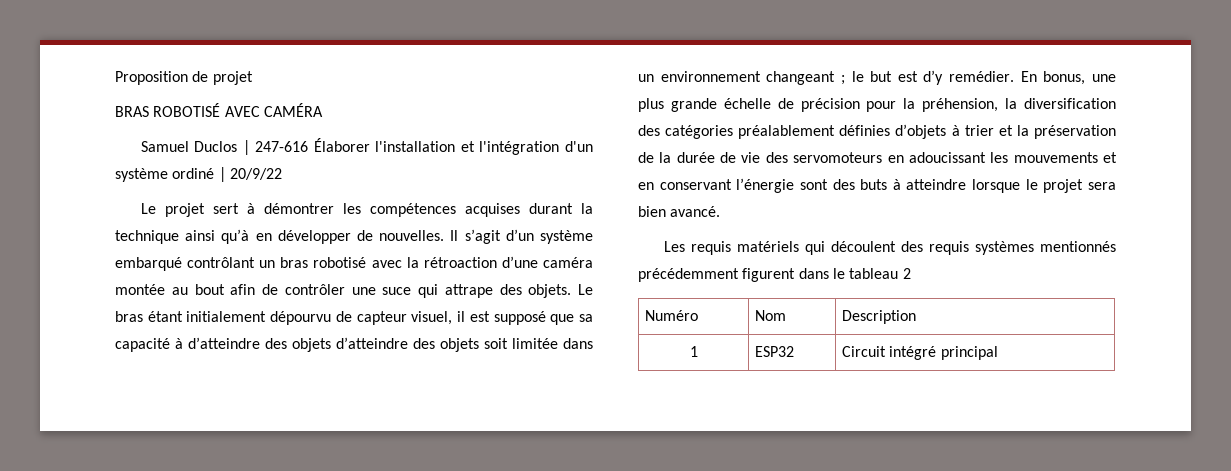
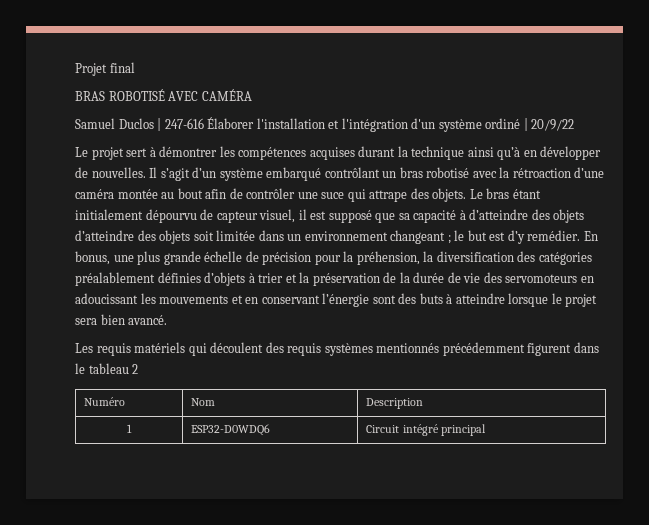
[115,71,253,85] Proposition de projet -> [75,62,135,76] Projet final
[755,346,795,357] ESP32 -> [191,424,271,436] ESP32-D0WDQ6

